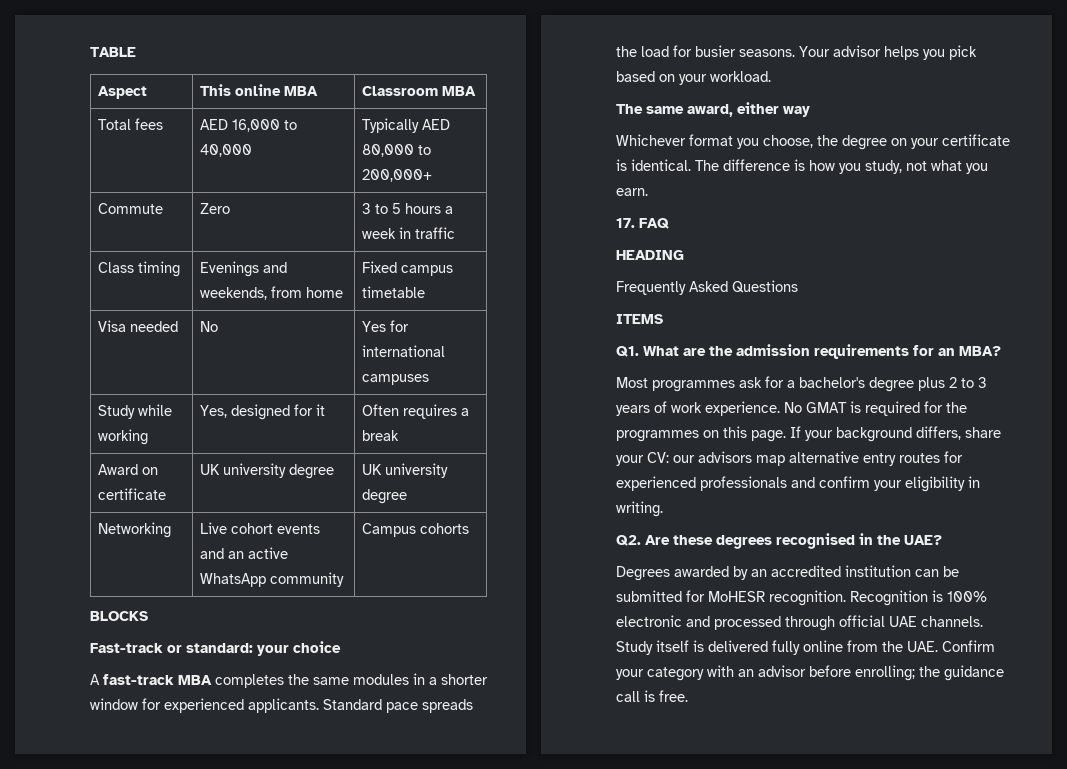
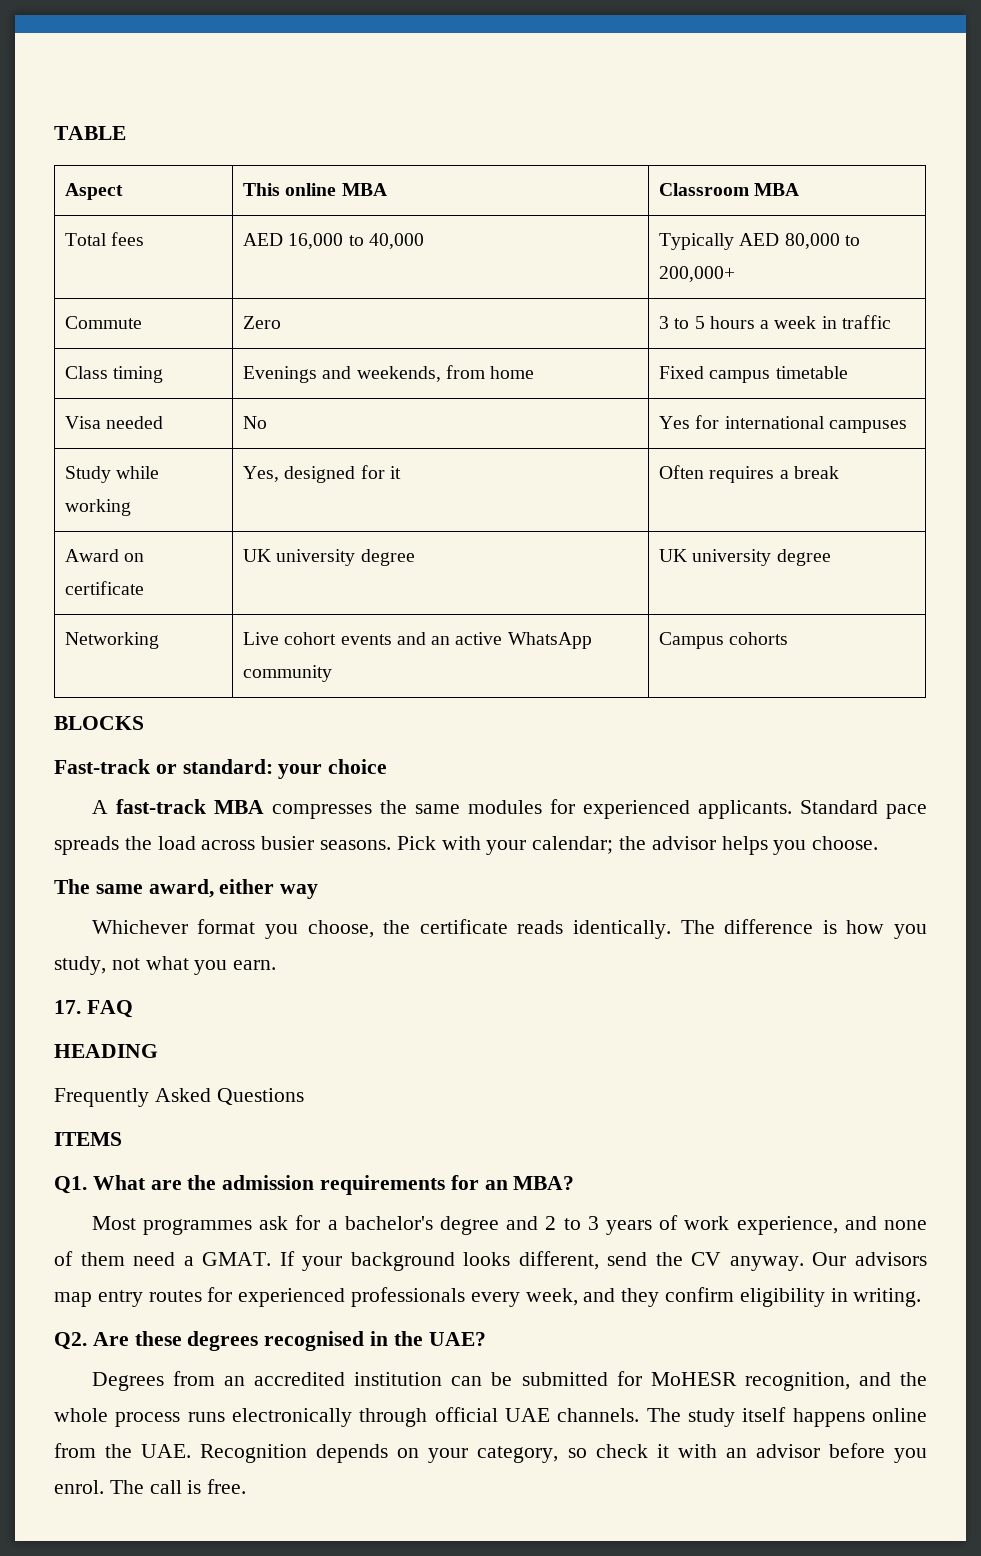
[215,674,284,688] completes -> [271,804,372,819] compresses
[413,673,488,685] [90,698,138,710] in a shorter window -> (542, 807) none
[673,45,692,57] for -> [201,840,256,850] across
[799,45,977,60] [616,71,771,85] Your advisor helps you pick based on your workload. -> [396,836,879,855] Pick with your calendar; the advisor helps you choose.
[842,134,1010,150] [616,159,691,171] degree on your certificate is identical. -> [419,919,672,939] certificate reads identically.
[918,377,945,391] plus -> [506,1216,539,1230] and
[705,401,967,416] [616,426,1001,442] [616,452,695,466] experience. No GMAT is required for the programmes on this page. If your background differs, share your CV: our -> [736,1216,927,1235] [54,1251,847,1271] experience, and none of them need a GMAT. If your background looks different, send the CV anyway. Our
[789,451,859,463] alternative -> (92, 1299) none
[791,476,902,491] and confirm your -> [470,1287,735,1307] every week, and they confirm
[674,566,748,580] awarded by -> [172,1371,215,1386] from
[769,590,987,606] [616,615,983,631] [616,640,995,655] [616,667,704,681] recognition. Recognition is 100% electronic and processed through official UAE channels. Study itself is delivered fully online from the UAE. Confirm your category -> [744,1372,928,1391] [54,1407,928,1427] [54,1443,669,1463] recognition, and the whole process runs electronically through official UAE channels. The study itself happens online from the UAE. Recognition depends on your category, so check it
[855,665,1004,681] enrolling; the guidance -> [894,1448,928,1463] [54,1480,144,1494] you enrol. The

